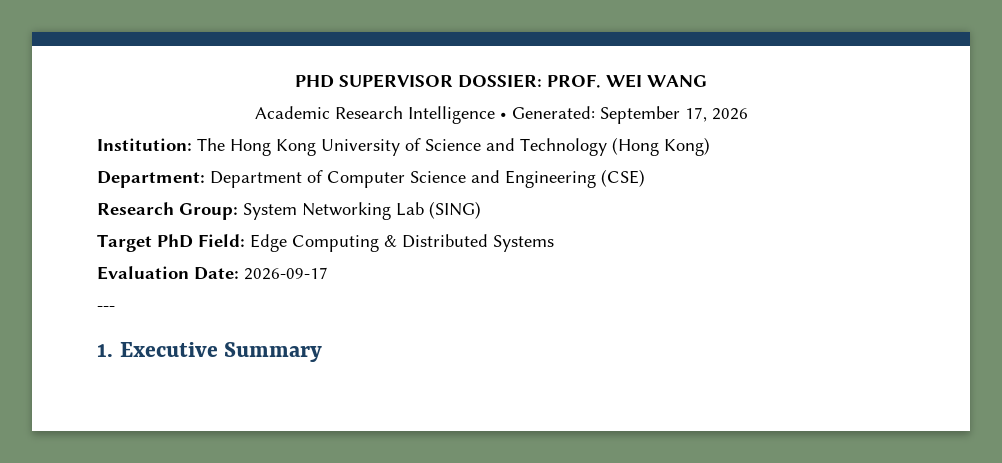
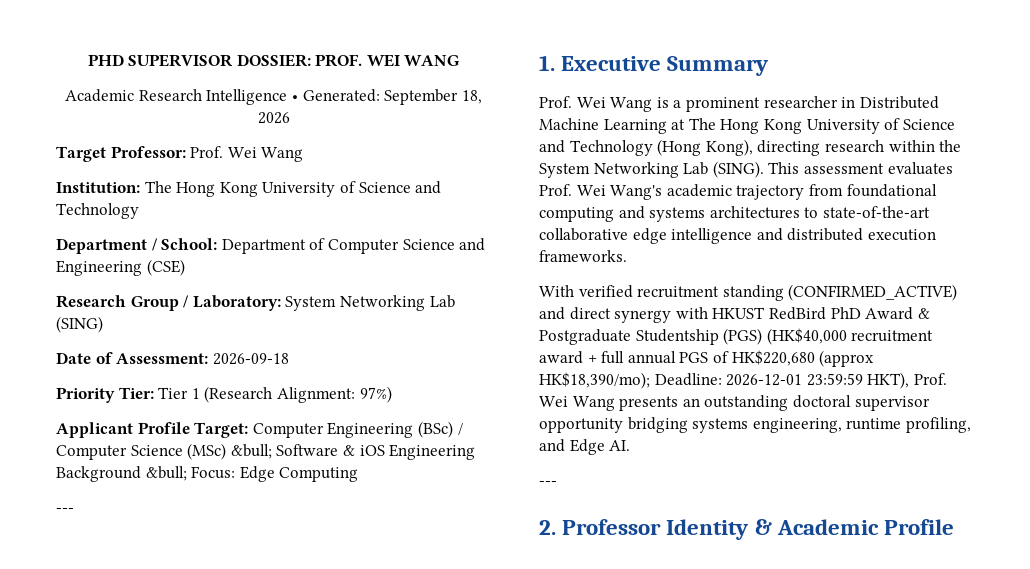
[684,107,707,122] 17, -> [461,90,482,104] 18,
(748, 114) none -> [56,146,304,162] // Target Professor: Prof. Wei Wang
[612,137,710,156] [97,171,205,188] (Hong Kong) // Department: -> [56,238,218,254] // Department / School:
[179,203,238,220] Group: -> [130,295,281,311] Group / Laboratory:
[97,234,554,252] [97,266,328,280] [97,306,115,311] [97,342,323,362] Target PhD Field: Edge Computing & Distributed Systems // Evaluation Date: 2026-09-17 // --- // 1. Executive Summary -> [56,352,289,365] [56,386,392,403] [56,421,463,438] [56,443,476,460] [56,466,359,482] [56,508,74,513] [539,55,769,76] [539,96,939,112] [539,118,955,134] [539,139,962,156] [539,161,953,178] [539,184,937,200] [539,206,930,222] [539,228,936,244] [539,250,627,262] [539,284,958,301] [539,307,930,323] [539,328,934,345] [539,350,875,367] [539,372,947,389] [539,395,930,411] [539,417,971,433] [539,439,631,455] [539,481,557,486] [539,519,955,540] Date of Assessment: 2026-09-18 // Priority Tier: Tier 1 (Research Alignment: 97%) // Applicant Profile Target: Computer Engineering (BSc) / Computer Science (MSc) &bull; Software & iOS Engineering Background &bull; Focus: Edge Computing // --- // 1. Executive Summary // Prof. Wei Wang is a prominent researcher in Distributed Machine Learning at The Hong Kong University of Science and Technology (Hong Kong), directing research within the System Networking Lab (SING). This assessment evaluates Prof. Wei Wang's academic trajectory from foundational computing and systems architectures to state-of-the-art collaborative edge intelligence and distributed execution frameworks. // With verified recruitment standing (CONFIRMED_ACTIVE) and direct synergy with HKUST RedBird PhD Award & Postgraduate Studentship (PGS) (HK$40,000 recruitment award + full annual PGS of HK$220,680 (approx HK$18,390/mo); Deadline: 2026-12-01 23:59:59 HKT), Prof. Wei Wang presents an outstanding doctoral supervisor opportunity bridging systems engineering, runtime profiling, and Edge AI. // --- // 2. Professor Identity & Academic Profile

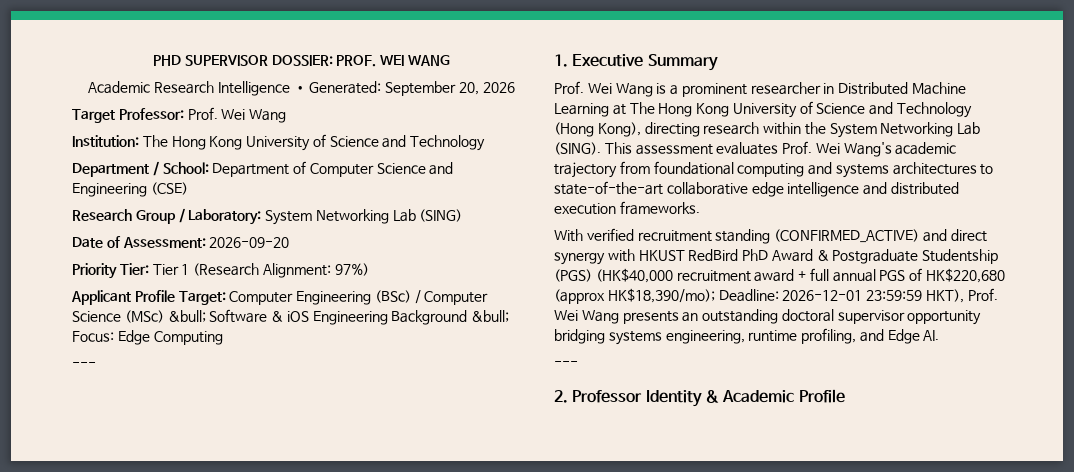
[461,90,482,104] 18, -> [458,82,479,95] 20,
[212,353,289,365] 2026-09-18 -> [209,237,290,248] 2026-09-20

